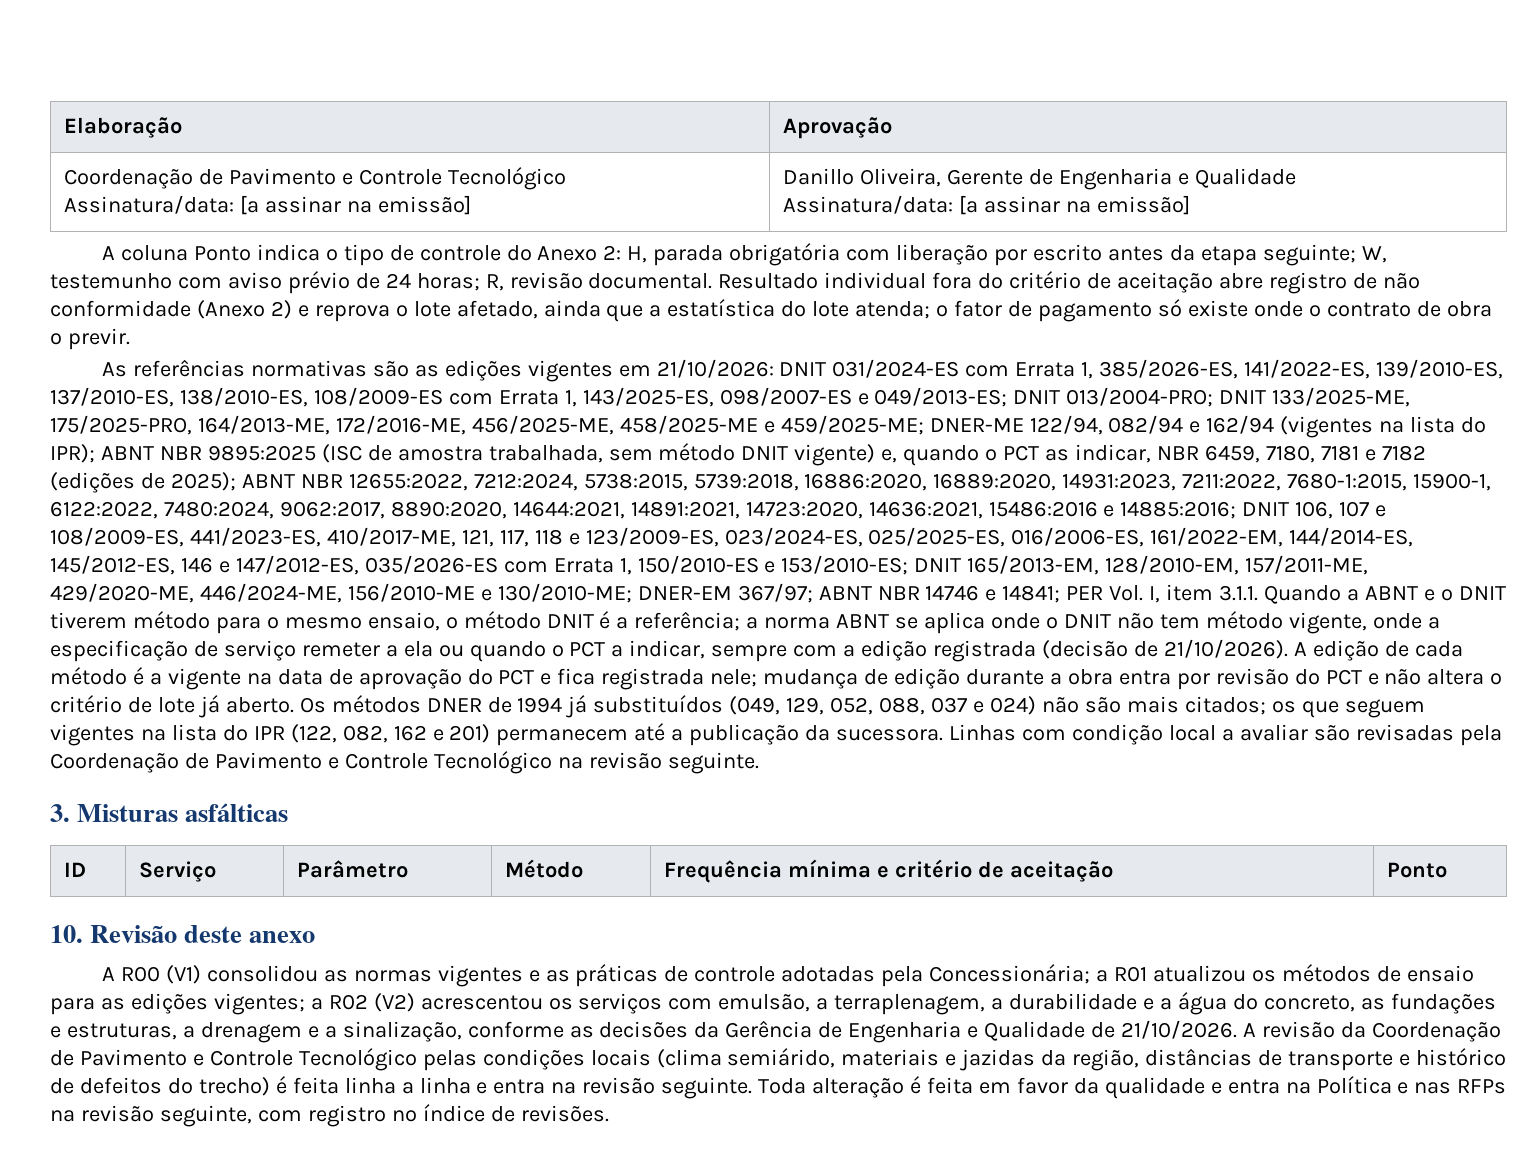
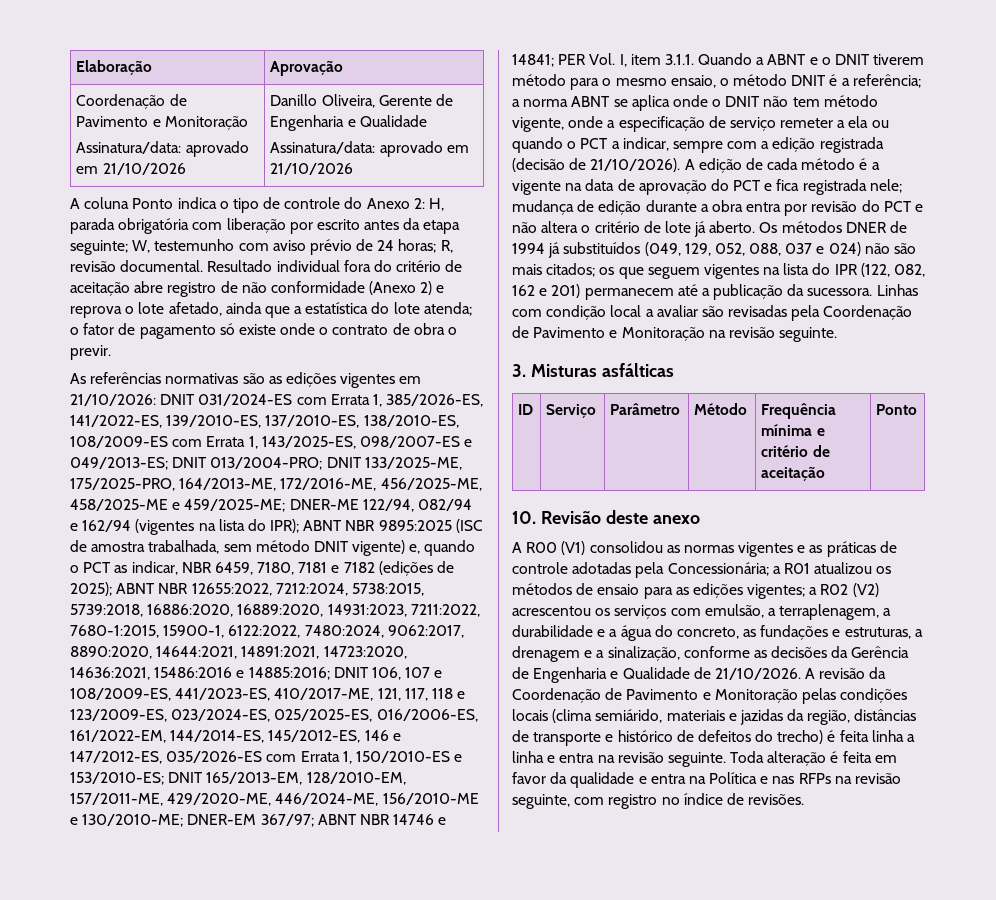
[358,167,566,190] [63,195,471,215] Controle Tecnológico // Assinatura/data: [a assinar na emissão] -> [164,116,248,130] [76,141,249,157] [76,163,186,175] Monitoração // Assinatura/data: aprovado em 21/10/2026
[958,195,1190,215] [a assinar na emissão] -> [379,141,469,157] [270,163,354,175] aprovado em 21/10/2026
[344,751,552,774] Controle Tecnológico -> [621,327,705,341] Monitoração
[209,1048,417,1071] Controle Tecnológico -> [714,689,798,703] Monitoração

